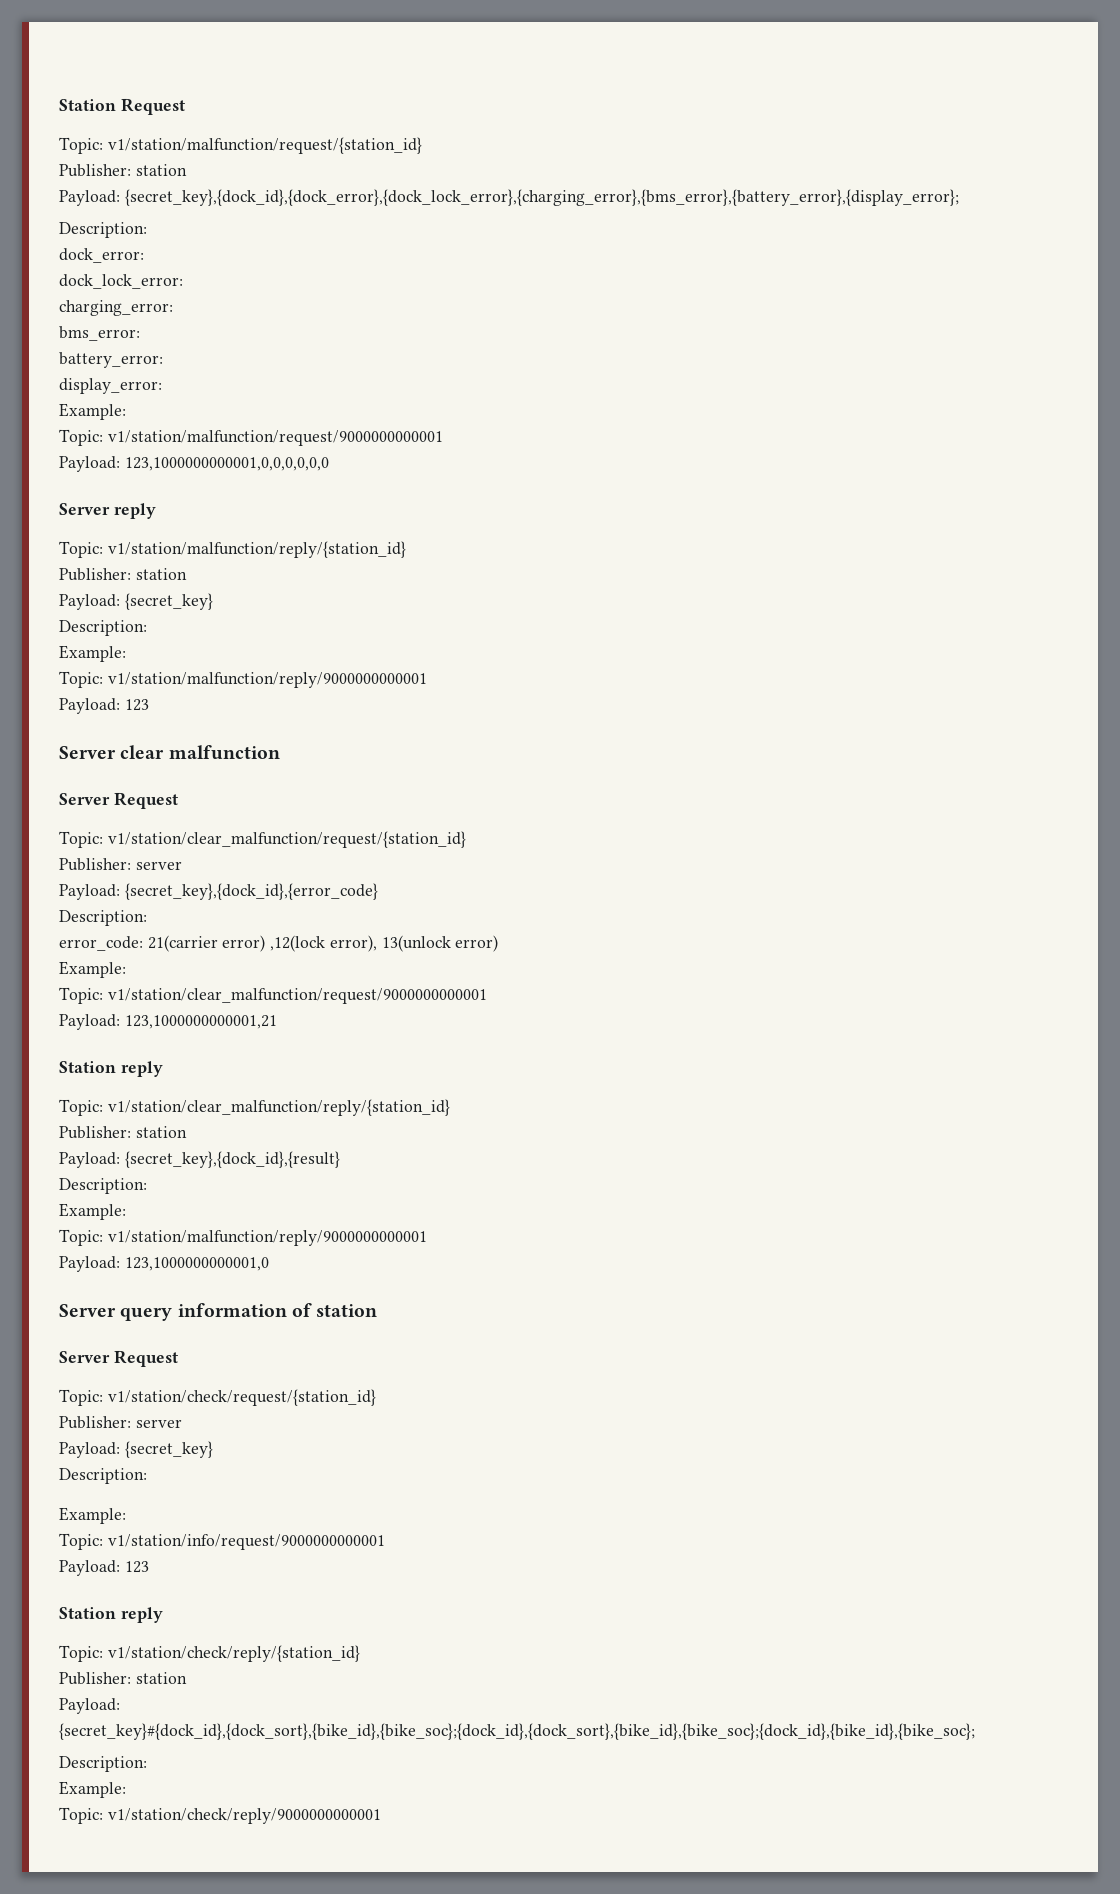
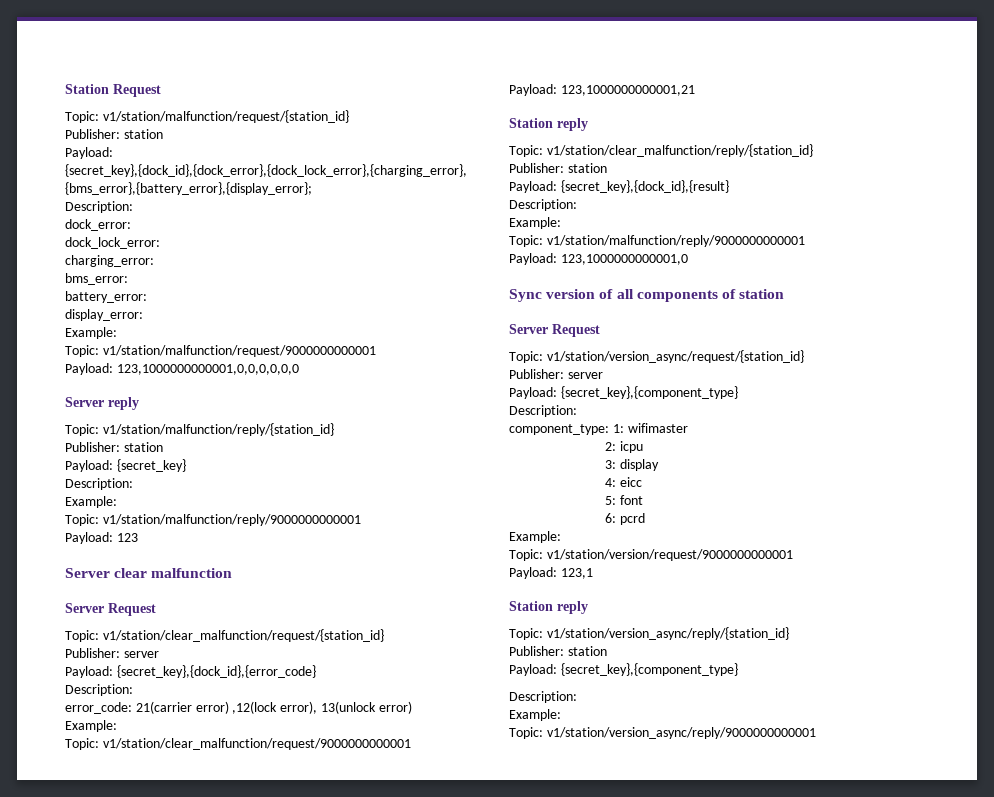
[59,1303,287,1321] Server query information -> [509,289,718,302] Sync version of all components
[107,1389,376,1406] [59,1416,182,1429] [59,1441,213,1458] [59,1468,147,1484] [59,1507,126,1524] [59,1533,385,1550] [59,1560,149,1576] [59,1607,163,1623] [59,1645,360,1662] [59,1672,187,1685] [59,1698,120,1714] [59,1723,975,1740] [59,1756,147,1772] [59,1781,126,1798] [59,1807,381,1824] v1/station/check/request/{station_id} // Publisher: server // Payload: {secret_key} // Description: // Example: // Topic: v1/station/info/request/9000000000001 // Payload: 123 // Station reply // Topic: v1/station/check/reply/{station_id} // Publisher: station // Payload: {secret_key}#{dock_id},{dock_sort},{bike_id},{bike_soc};{dock_id},{dock_sort},{bike_id},{bike_soc};{dock_id},{bike_id},{bike_soc}; // Description: // Example: // Topic: v1/station/check/reply/9000000000001 -> [546,350,804,363] [509,369,603,379] [509,386,738,399] [509,405,577,417] [509,423,688,435] [604,441,643,453] [604,459,659,471] [604,477,642,487] [604,495,643,505] [604,513,645,525] [509,531,561,543] [509,549,793,561] [509,567,593,579] [509,601,588,614] [509,627,789,640] [509,646,607,656] [509,663,738,676] [509,691,577,703] [509,709,561,721] [509,727,816,739] v1/station/version_async/request/{station_id} // Publisher: server // Payload: {secret_key},{component_type} // Description: // component_type: 1: wifimaster // 2: icpu // 3: display // 4: eicc // 5: font // 6: pcrd // Example: // Topic: v1/station/version/request/9000000000001 // Payload: 123,1 // Station reply // Topic: v1/station/version_async/reply/{station_id} // Publisher: station // Payload: {secret_key},{component_type} // Description: // Example: // Topic: v1/station/version_async/reply/9000000000001

